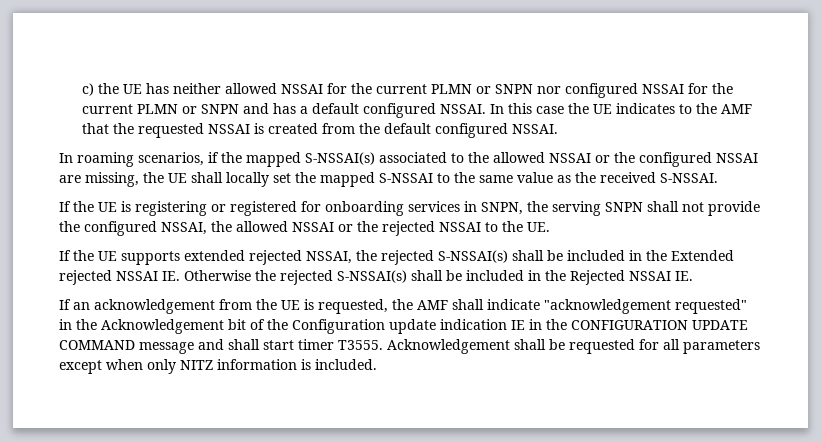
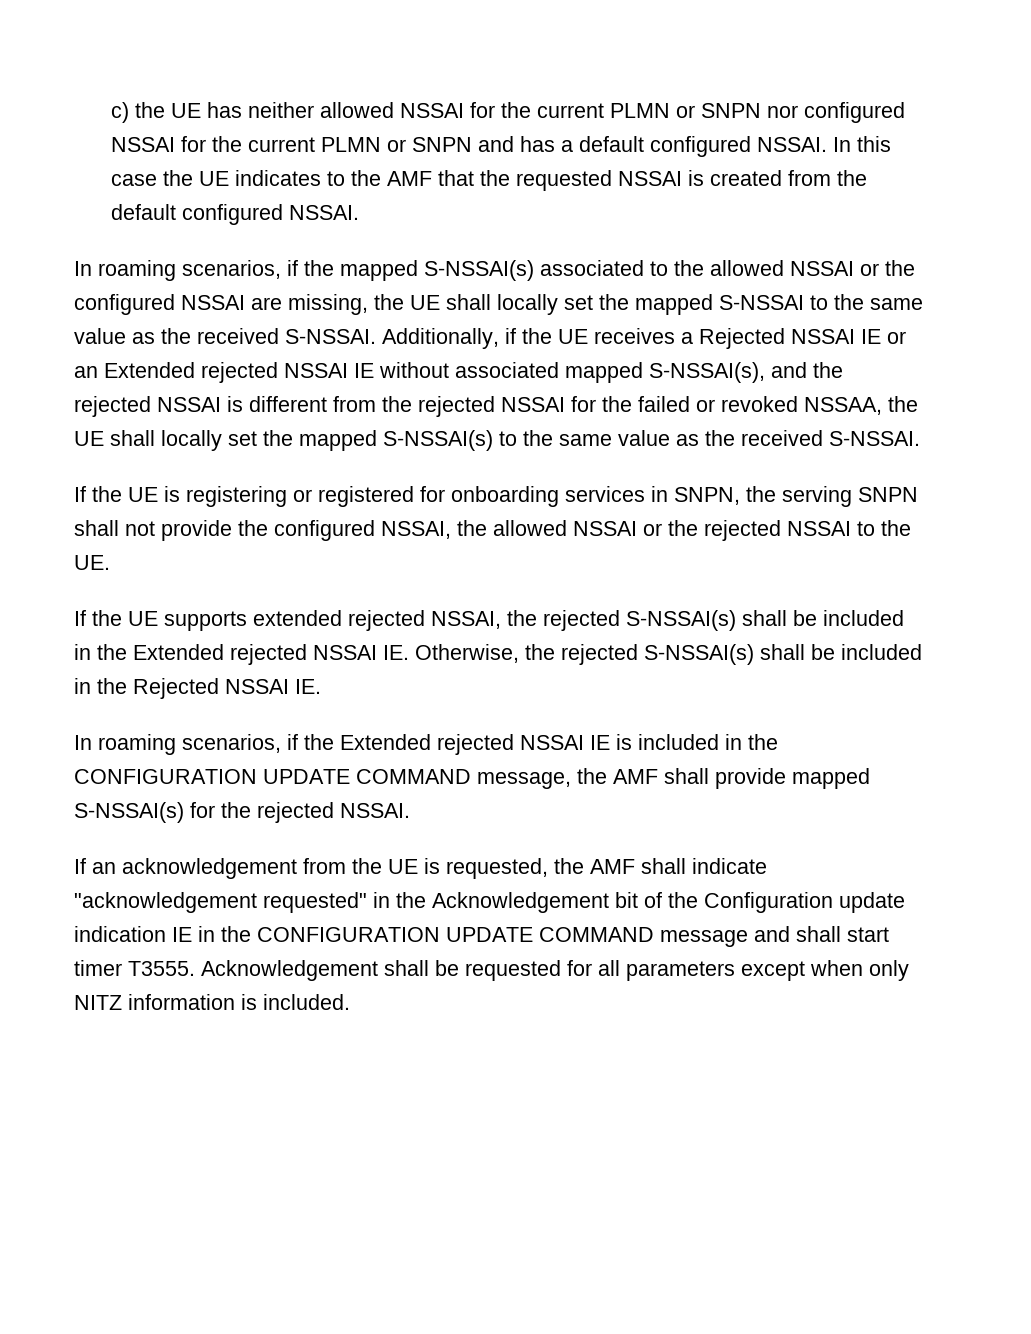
(718, 178) none -> [382,328,906,349] [74,362,843,383] [74,396,918,417] [74,430,920,451] Additionally, if the UE receives a Rejected NSSAI IE or an Extended rejected NSSAI IE without associated mapped S-NSSAI(s), and the rejected NSSAI is different from the rejected NSSAI for the failed or revoked NSSAA, the UE shall locally set the mapped S-NSSAI(s) to the same value as the received S-NSSAI.
[184,270,251,281] Otherwise -> [415,644,519,663] Otherwise,
(693, 276) none -> [74,734,778,755] [74,768,870,789] [74,802,410,823] // In roaming scenarios, if the Extended rejected NSSAI IE is included in the CONFIGURATION UPDATE COMMAND message, the AMF shall provide mapped S-NSSAI(s) for the rejected NSSAI.

